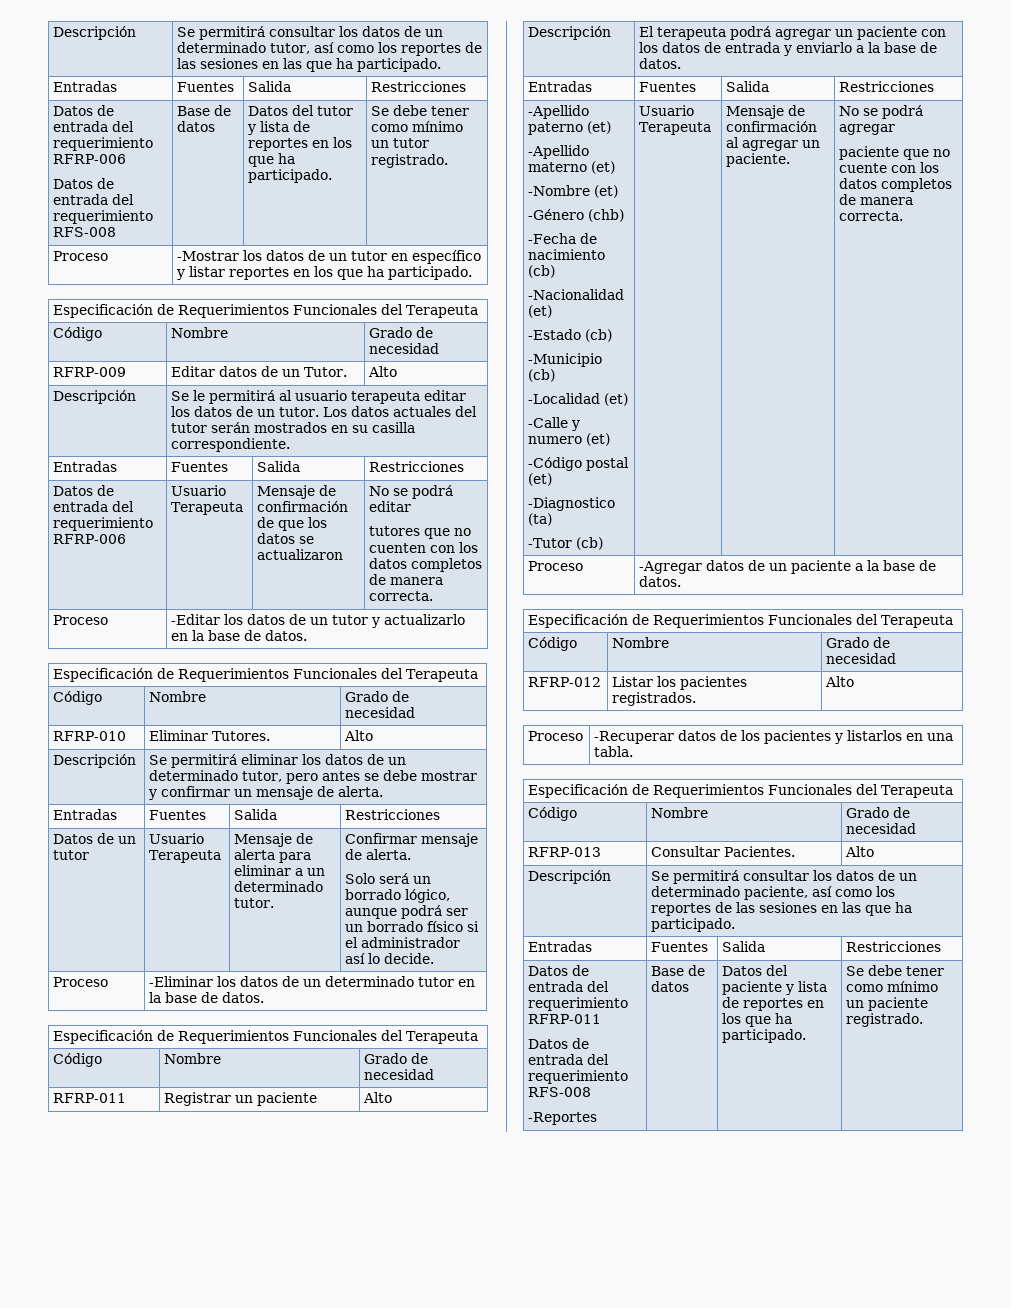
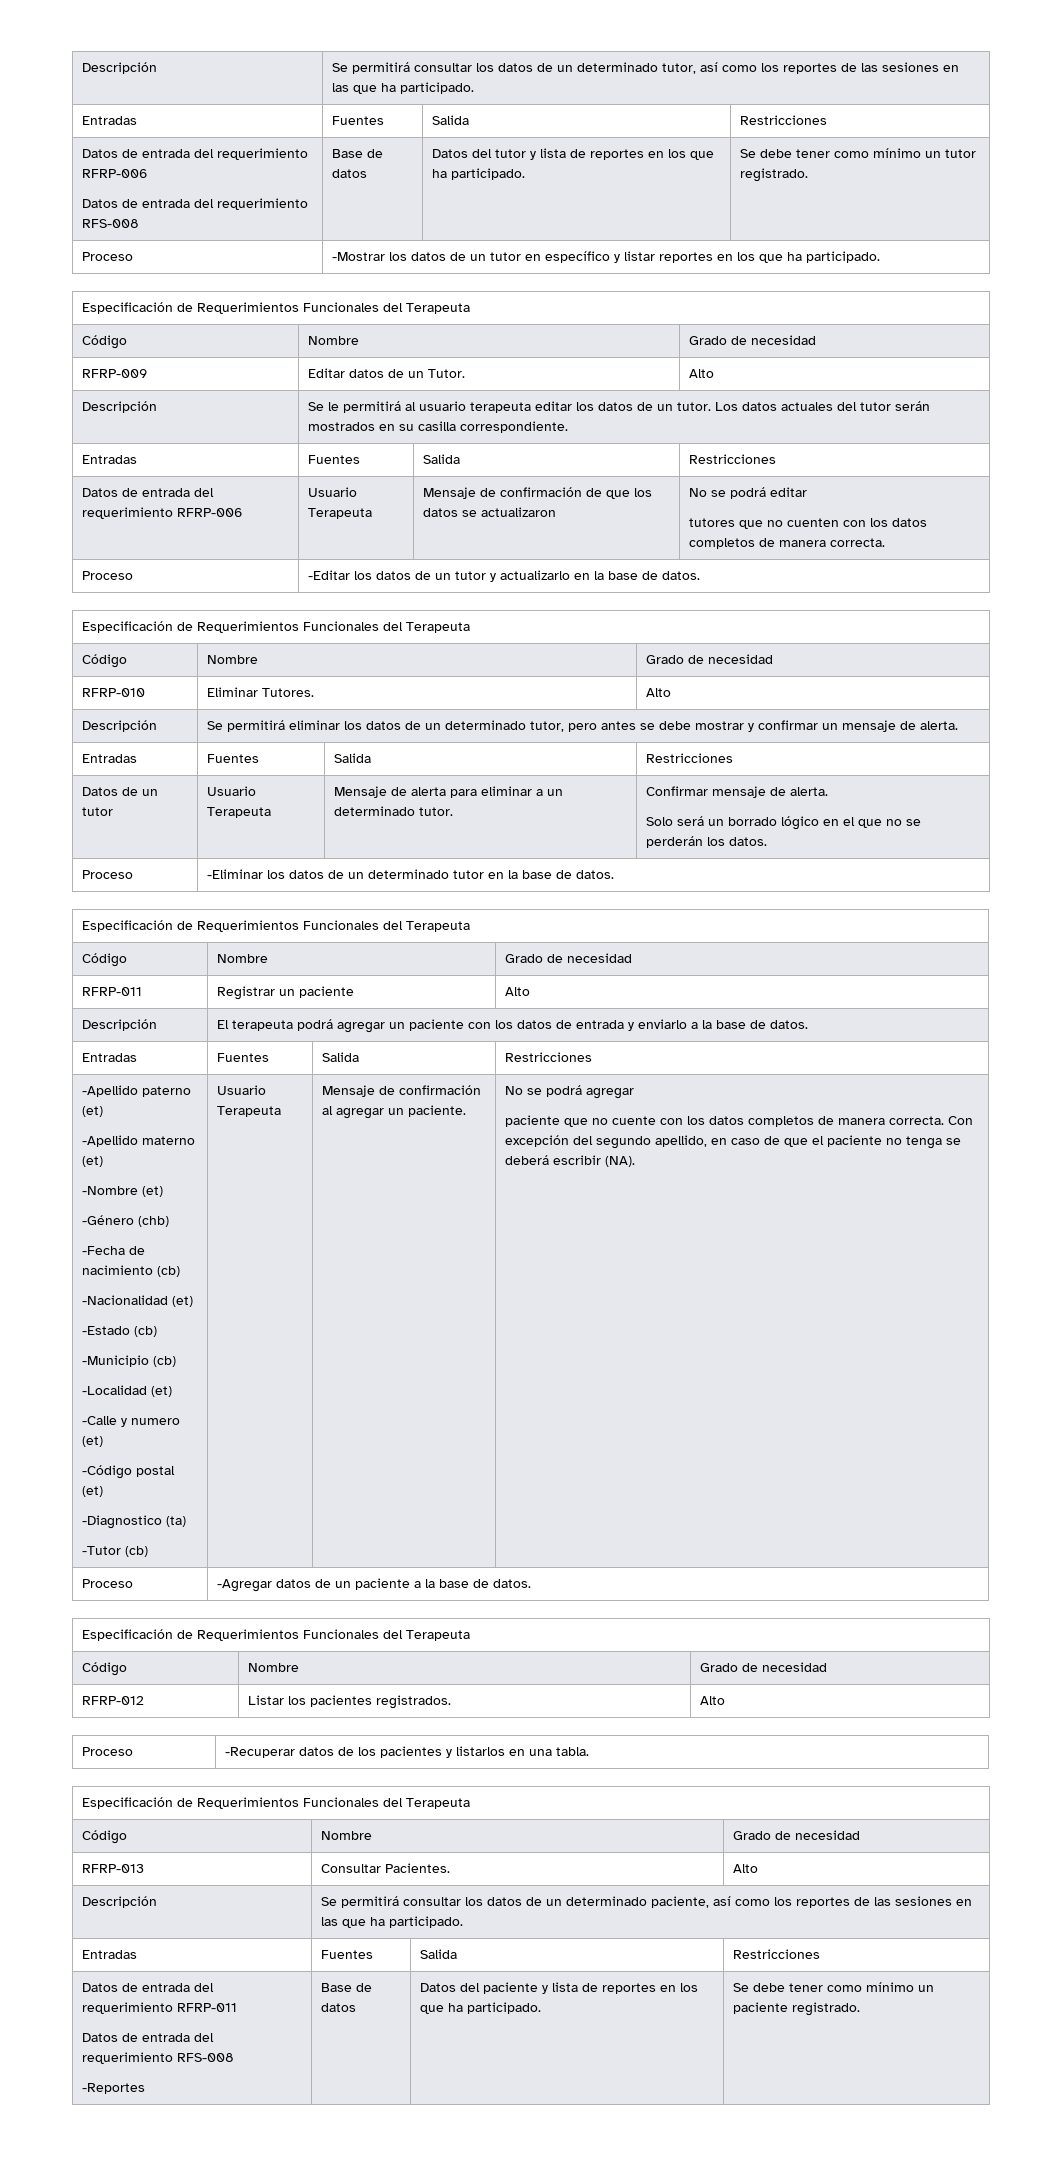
[405,889,451,903] [345,905,469,919] [345,921,480,932] [345,937,461,948] [345,953,435,964] lógico, aunque podrá ser un borrado físico si el administrador así lo decide. -> [781,816,922,830] [646,836,768,848] lógico en el que no se perderán los datos.
(904, 216) none -> [948,1116,974,1125] [505,1135,962,1149] [505,1155,636,1167] Con excepción del segundo apellido, en caso de que el paciente no tenga se deberá escribir (NA).

